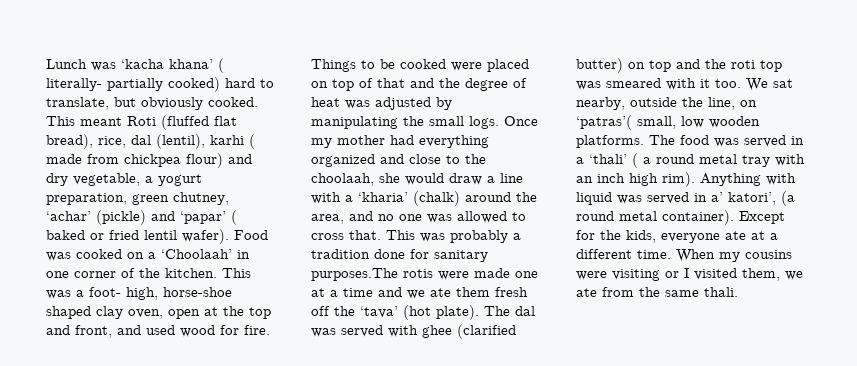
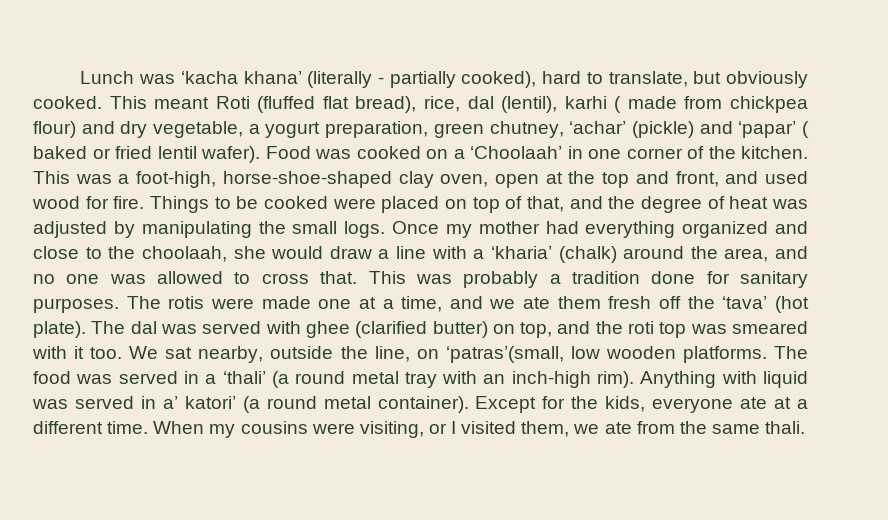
[218,58,224,73] [46,77,220,92] ( literally- partially cooked) -> [307,71,537,88] (literally - partially cooked),
[89,287,232,300] [46,306,91,319] foot- high, horse-shoe shaped -> [136,171,392,188] foot-high, horse-shoe-shaped
[377,78,405,88] that -> [527,196,565,212] that,
[311,268,398,281] purposes.The -> [33,296,161,313] purposes. The
[343,288,373,297] time -> [401,296,443,312] time,
[649,60,671,72] top -> [520,322,553,338] top,
[576,115,676,130] ‘patras’( small, -> [445,346,564,363] ‘patras’(small,
[632,153,651,168] ( a -> [271,371,289,388] (a
[597,173,658,186] inch high -> [511,371,591,388] inch-high
[728,192,776,205] katori’, -> [184,396,236,409] katori’
[612,269,660,281] visiting -> [359,421,424,438] visiting,

